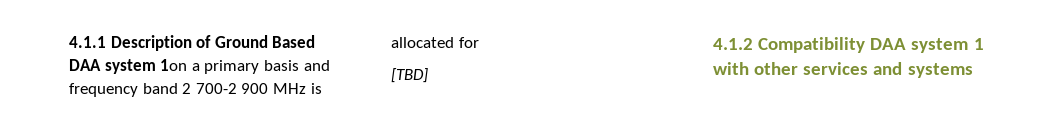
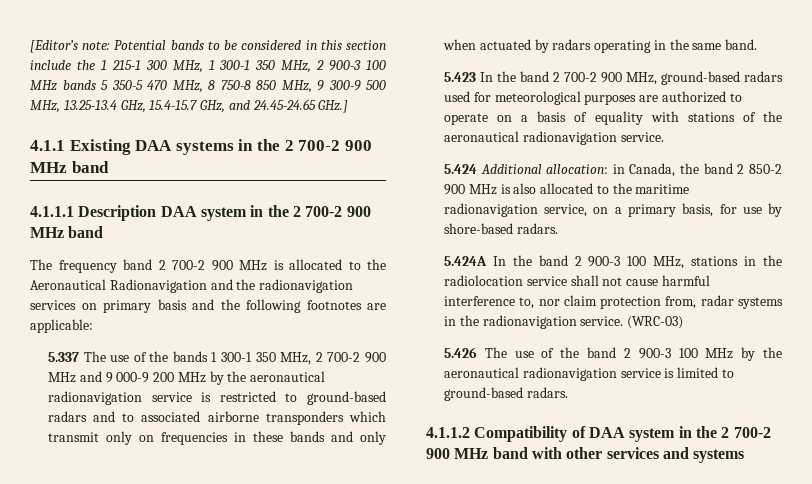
[69,35,316,51] [69,59,330,74] 4.1.1 Description of Ground Based DAA system 1on a primary basis and -> [30,40,387,53] [30,60,387,73] [30,80,386,93] [30,99,349,113] [30,139,372,155] [30,161,109,173] [30,205,371,221] [30,226,104,238] [30,259,52,270] [Editor’s note: Potential bands to be considered in this section include the 1 215-1 300 MHz, 1 300-1 350 MHz, 2 900-3 100 MHz bands 5 350-5 470 MHz, 8 750-8 850 MHz, 9 300-9 500 MHz, 13.25-13.4 GHz, 15.4-15.7 GHz, and 24.45-24.65 GHz.] // 4.1.1 Existing DAA systems in the 2 700-2 900 MHz band // 4.1.1.1 Description DAA system in the 2 700-2 900 MHz band // The
[458,37,479,48] [391,68,428,83] [713,37,984,53] for // [TBD] // 4.1.2 Compatibility DAA system 1 -> [348,259,386,270] [30,279,354,293] [30,299,386,313] [30,319,93,333] [47,351,387,365] [47,371,326,385] [47,391,386,405] [47,411,386,425] [47,431,386,445] [442,39,758,53] [443,71,783,85] [443,91,742,105] [443,111,782,125] [443,131,664,145] [443,163,782,177] [443,183,690,195] [443,203,782,217] [443,223,558,234] [443,255,782,269] [443,275,710,286] [443,295,783,309] [443,315,684,329] [443,347,782,361] [443,367,734,381] [443,387,568,401] [426,426,771,442] [426,447,528,459] to the Aeronautical Radionavigation and the radionavigation services on primary basis and the following footnotes are applicable: // 5.337 The use of the bands 1 300-1 350 MHz, 2 700-2 900 MHz and 9 000-9 200 MHz by the aeronautical radionavigation service is restricted to ground-based radars and to associated airborne transponders which transmit only on frequencies in these bands and only when actuated by radars operating in the same band. // 5.423 In the band 2 700-2 900 MHz, ground-based radars used for meteorological purposes are authorized to operate on a basis of equality with stations of the aeronautical radionavigation service. // 5.424 Additional allocation: in Canada, the band 2 850-2 900 MHz is also allocated to the maritime radionavigation service, on a primary basis, for use by shore-based radars. // 5.424A In the band 2 900-3 100 MHz, stations in the radiolocation service shall not cause harmful interference to, nor claim protection from, radar systems in the radionavigation service. (WRC-03) // 5.426 The use of the band 2 900-3 100 MHz by the aeronautical radionavigation service is limited to ground-based radars. // 4.1.1.2 Compatibility of DAA system in the 2 700-2 900 MHz band

